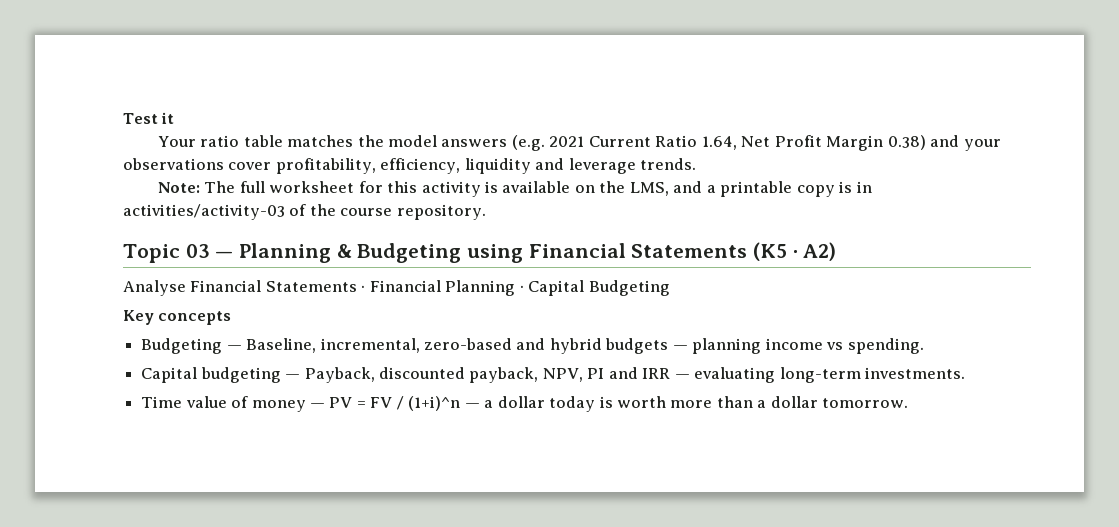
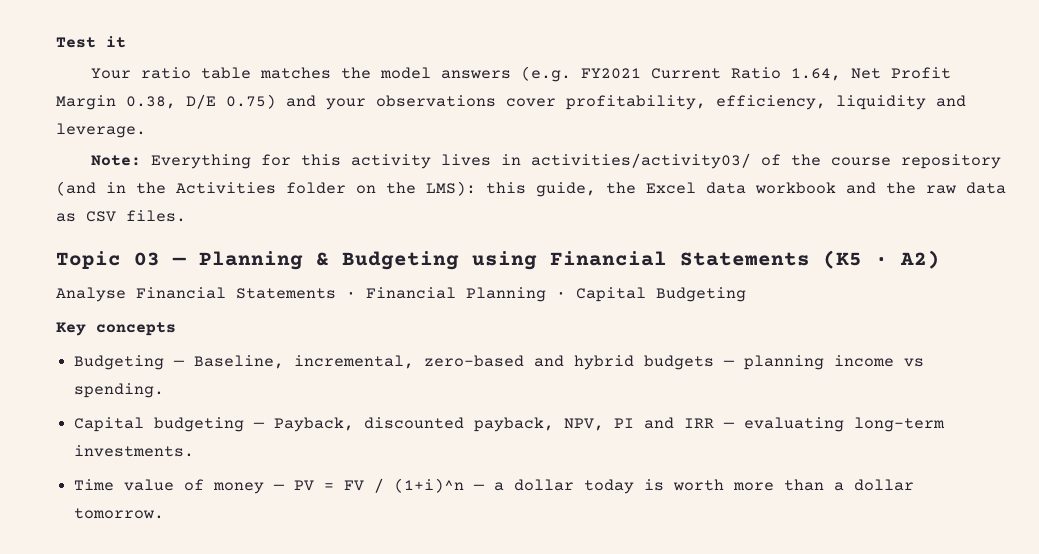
[549,136,585,147] 2021 -> [581,68,642,79] FY2021
[887,135,926,150] 0.38) -> [126,94,276,109] 0.38, D/E 0.75)
[568,158,697,174] leverage trends. -> [56,123,146,138] leverage.
[204,181,872,197] [123,204,486,220] The full worksheet for this activity is available on the LMS, and a printable copy is in activities/activity-03 of the course repository. -> [151,153,1002,169] [56,181,1006,197] [56,210,186,222] Everything for this activity lives in activities/activity03/ of the course repository (and in the Activities folder on the LMS): this guide, the Excel data workbook and the raw data as CSV files.

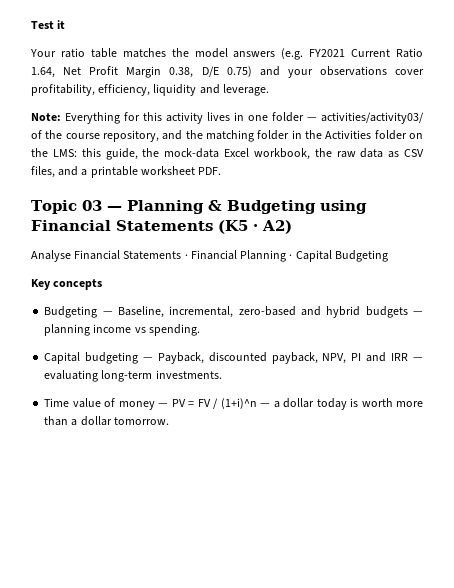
(522, 159) none -> [248,112,317,122] one folder —
[901,154,1002,169] [56,181,96,196] repository (and -> [103,130,290,142] repository, and the matching folder
[426,181,476,196] LMS): -> [52,149,77,157] LMS:
[646,182,876,194] Excel data workbook and -> [164,148,310,160] mock-data Excel workbook,
[126,210,186,222] files. -> [31,166,222,178] files, and a printable worksheet PDF.

